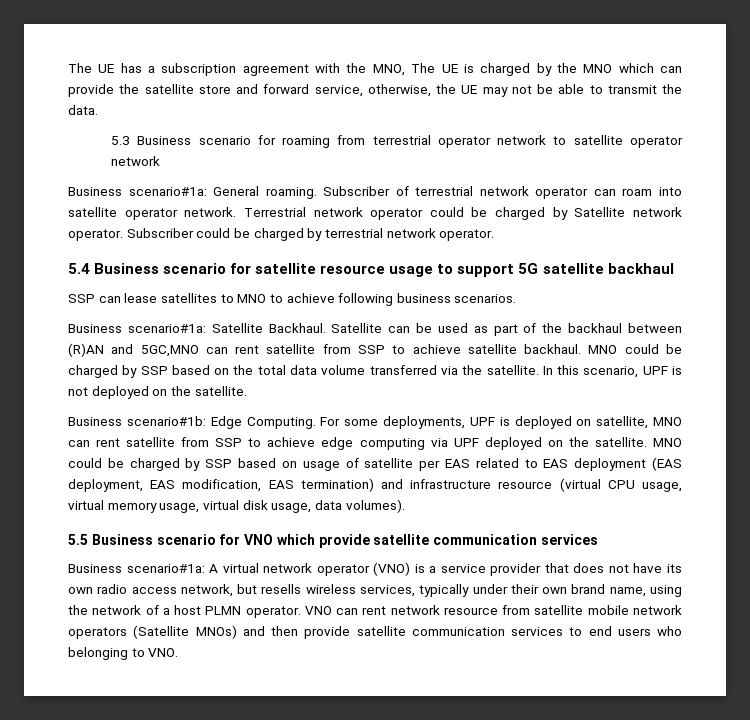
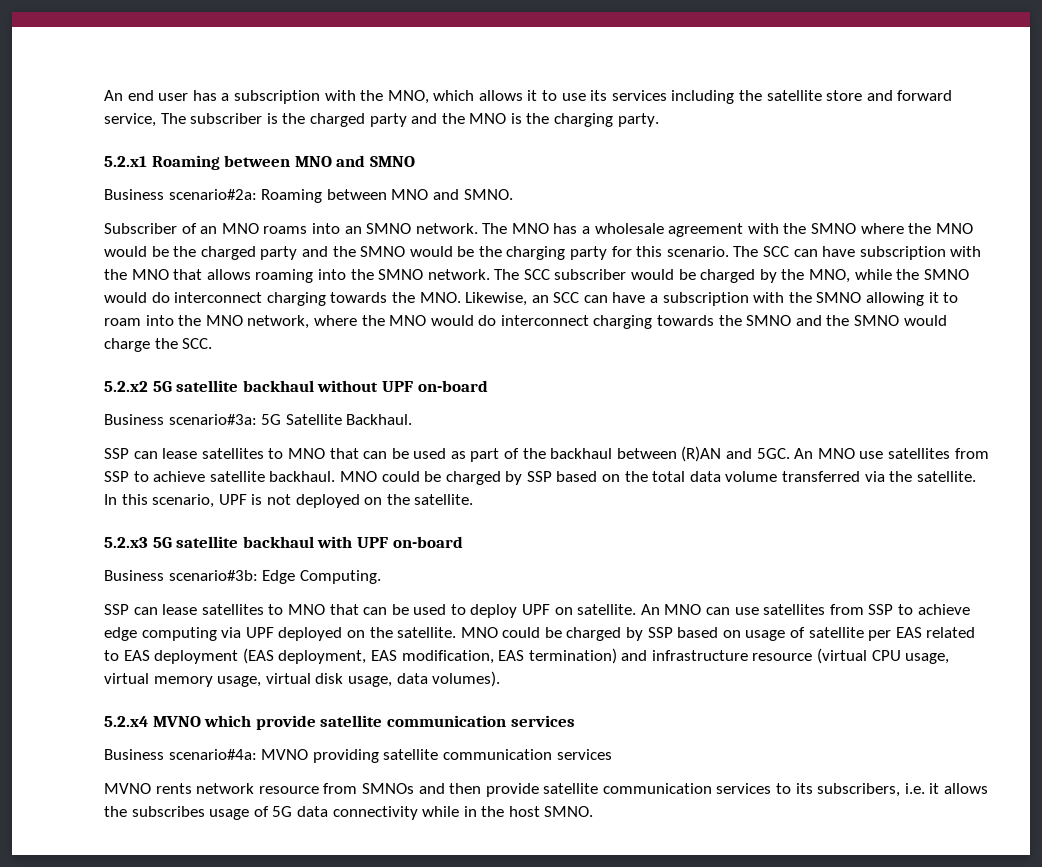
[68,63,115,73] The UE -> [104,90,189,101] An end user
[242,64,309,76] agreement -> (320, 97) none
[411,63,683,76] [68,84,114,97] The UE is charged by the MNO which can provide -> [433,90,735,104] which allows it to use its services including
[367,84,682,97] [68,105,98,115] [111,135,683,148] [111,156,161,166] [68,186,682,199] [68,207,682,220] [68,228,495,241] [68,263,674,277] [68,293,517,306] [68,323,383,333] otherwise, the UE may not be able to transmit the data. // 5.3 Business scenario for roaming from terrestrial operator network to satellite operator network // Business scenario#1a: General roaming. Subscriber of terrestrial network operator can roam into satellite operator network. Terrestrial network operator could be charged by Satellite network operator. Subscriber could be charged by terrestrial network operator. // 5.4 Business scenario for satellite resource usage to support 5G satellite backhaul // SSP can lease satellites to MNO to achieve following business scenarios. // Business scenario#1a: Satellite Backhaul. Satellite -> [160,113,659,127] [104,155,415,170] [104,189,513,203] [104,223,973,237] [104,246,982,260] [104,269,969,283] [104,292,959,306] [104,315,947,329] [104,338,213,352] [104,380,488,392] [104,414,413,425] [104,448,359,459] The subscriber is the charged party and the MNO is the charging party. // 5.2.x1 Roaming between MNO and SMNO // Business scenario#2a: Roaming between MNO and SMNO. // Subscriber of an MNO roams into an SMNO network. The MNO has a wholesale agreement with the SMNO where the MNO would be the charged party and the SMNO would be the charging party for this scenario. The SCC can have subscription with the MNO that allows roaming into the SMNO network. The SCC subscriber would be charged by the MNO, while the SMNO would do interconnect charging towards the MNO. Likewise, an SCC can have a subscription with the SMNO allowing it to roam into the MNO network, where the MNO would do interconnect charging towards the SMNO and the SMNO would charge the SCC. // 5.2.x2 5G satellite backhaul without UPF on-board // Business scenario#3a: 5G Satellite Backhaul. // SSP can lease satellites to MNO that
[140,344,316,357] 5GC,MNO can rent satellite -> [756,448,950,459] 5GC. An MNO use satellites
[68,416,206,426] // Business scenario#1b: -> [104,536,463,548] [104,570,258,581] // 5.2.x3 5G satellite backhaul with UPF on-board // Business scenario#3b:
[320,416,682,429] [68,437,176,447] For some deployments, UPF is deployed on satellite, MNO can rent satellite -> [104,604,826,618] // SSP can lease satellites to MNO that can be used to deploy UPF on satellite. An MNO can use satellites
[68,534,274,545] 5.5 Business scenario for VNO -> [104,716,201,727] 5.2.x4 MVNO
[126,562,682,576] [68,584,682,597] [68,605,682,618] [68,625,237,639] scenario#1a: A virtual network operator (VNO) is a service provider that does not have its own radio access network, but resells wireless services, typically under their own brand name, using the network of a host PLMN operator. VNO can rent network resource from satellite mobile network operators (Satellite MNOs) -> [168,749,612,763] [104,783,414,794] scenario#4a: MVNO providing satellite communication services // MVNO rents network resource from SMNOs
[588,626,682,636] [68,647,179,660] end users who belonging to VNO. -> [795,783,989,797] [104,806,594,820] its subscribers, i.e. it allows the subscribes usage of 5G data connectivity while in the host SMNO.

